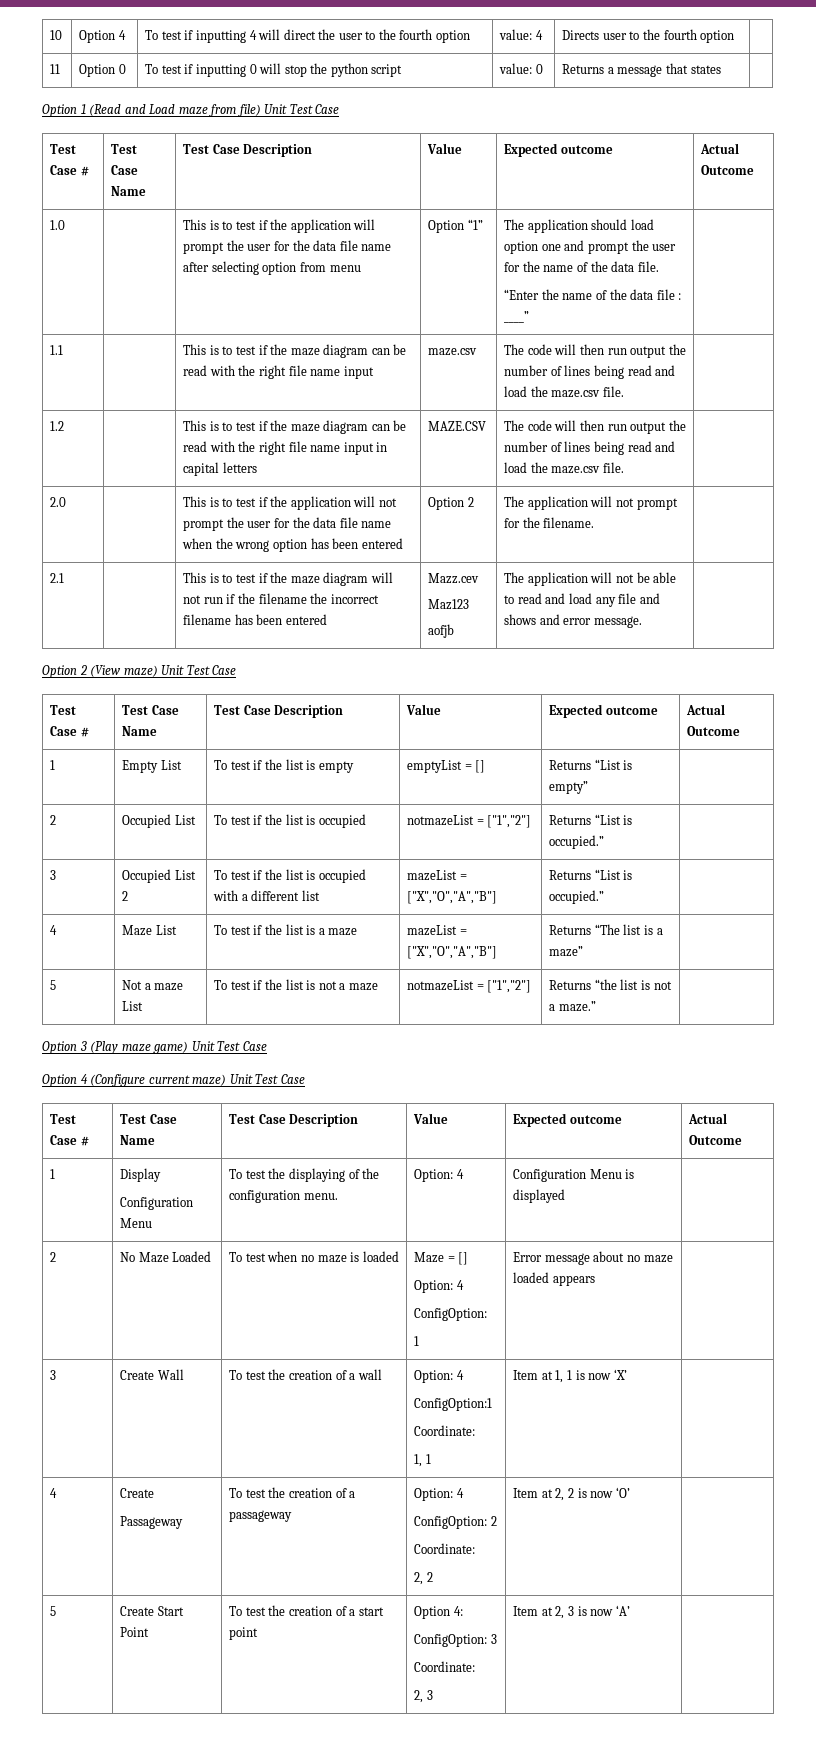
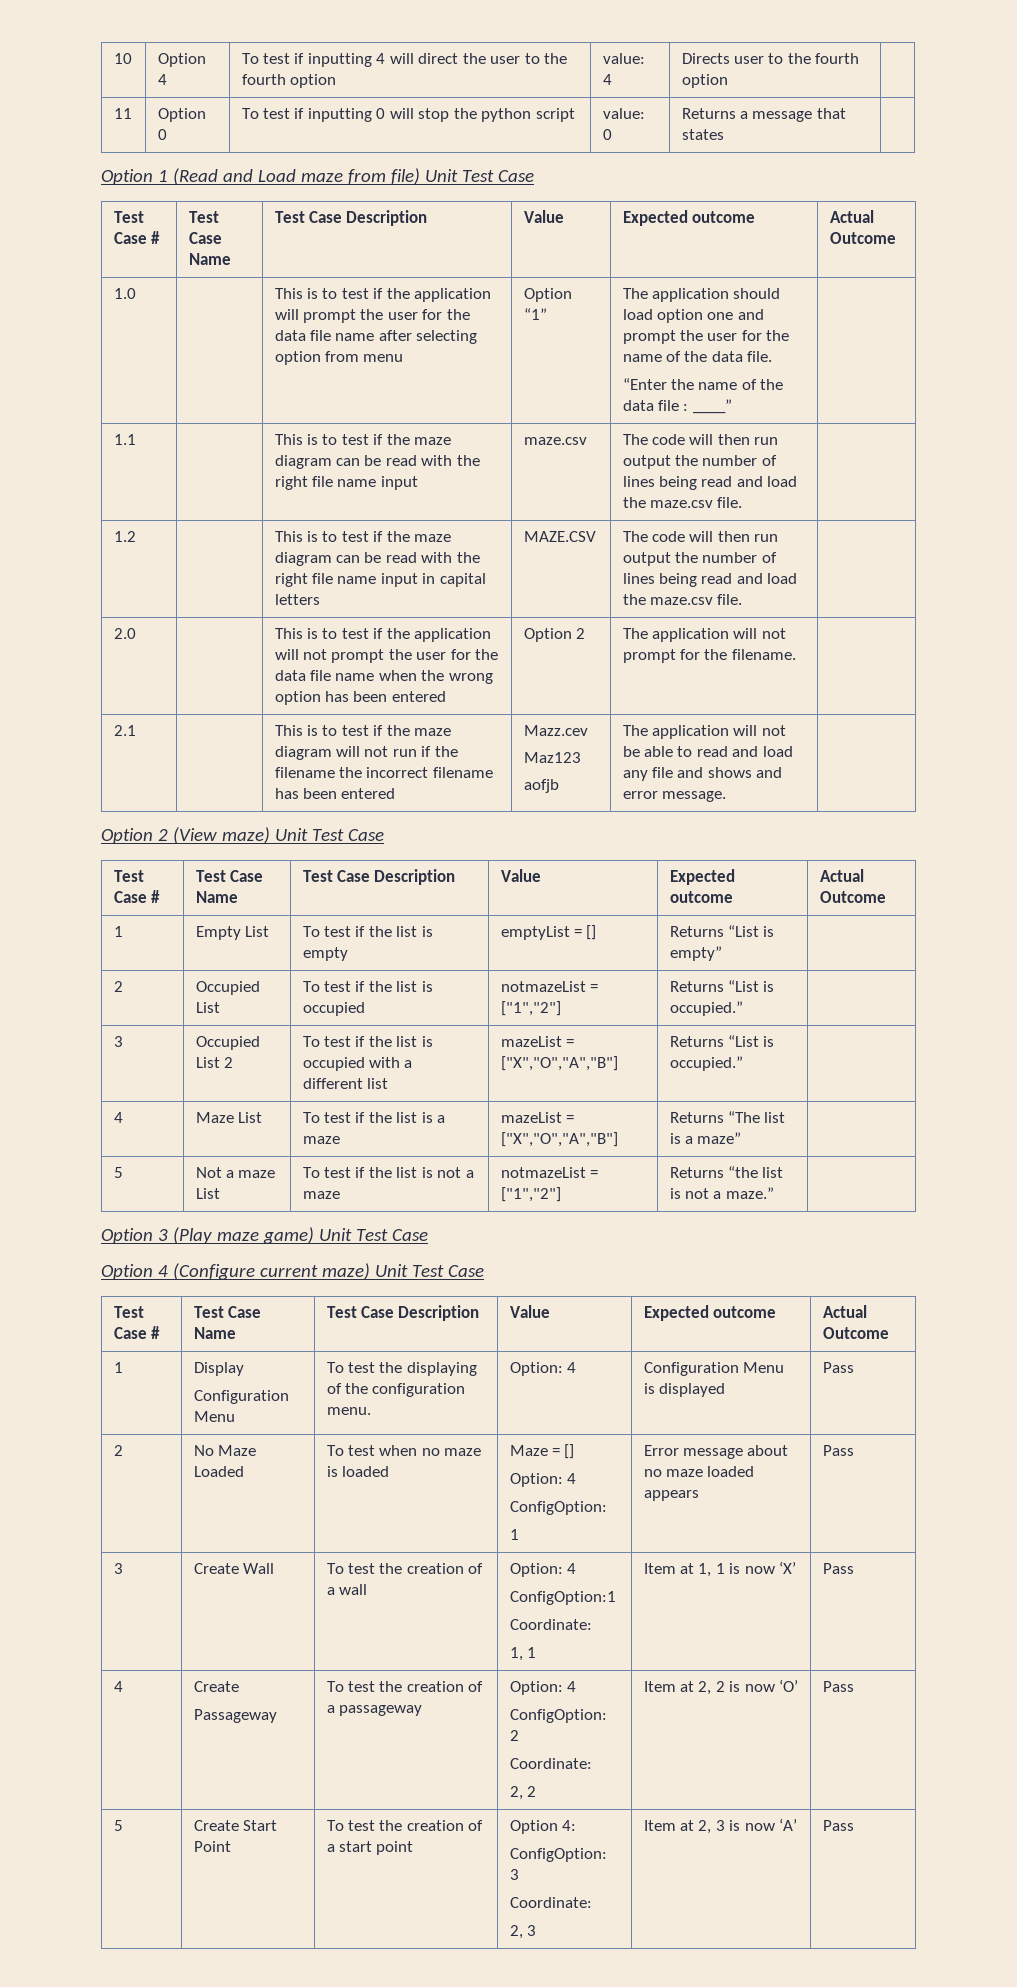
(566, 1196) none -> [822,1362,854,1373] Pass
(595, 1280) none -> [822,1445,854,1456] Pass
(627, 1374) none -> [822,1563,854,1574] Pass
(630, 1492) none -> [822,1681,854,1692] Pass
(630, 1610) none -> [822,1820,854,1831] Pass

